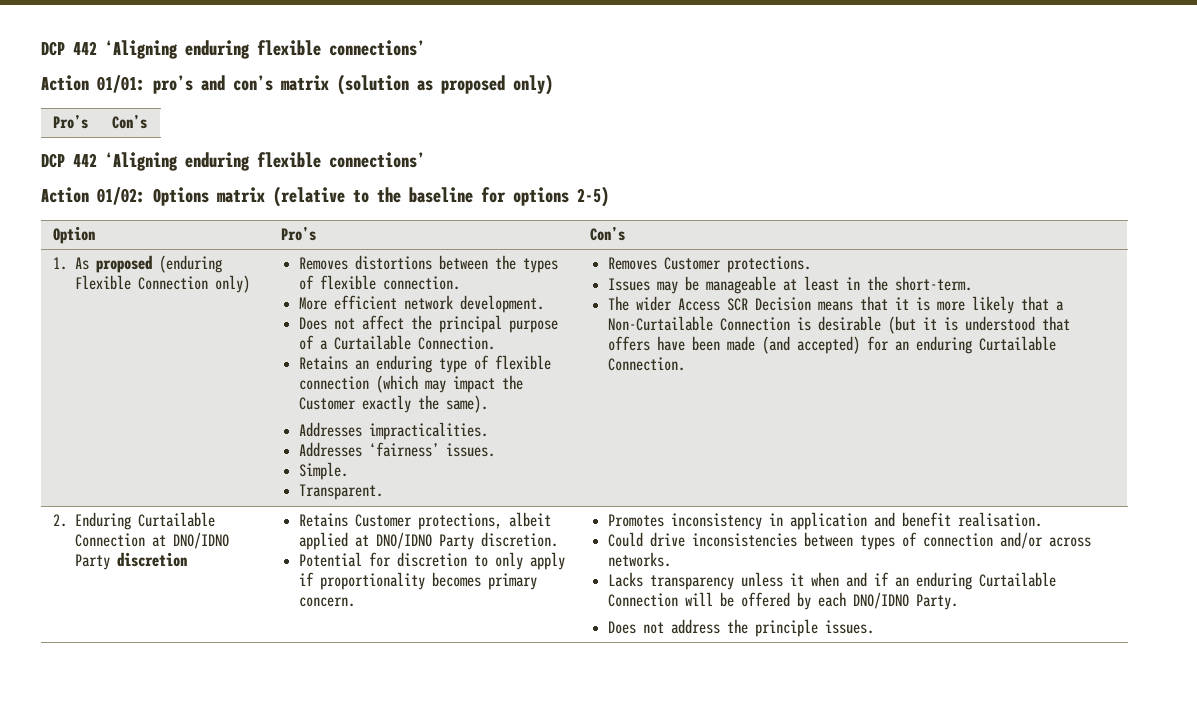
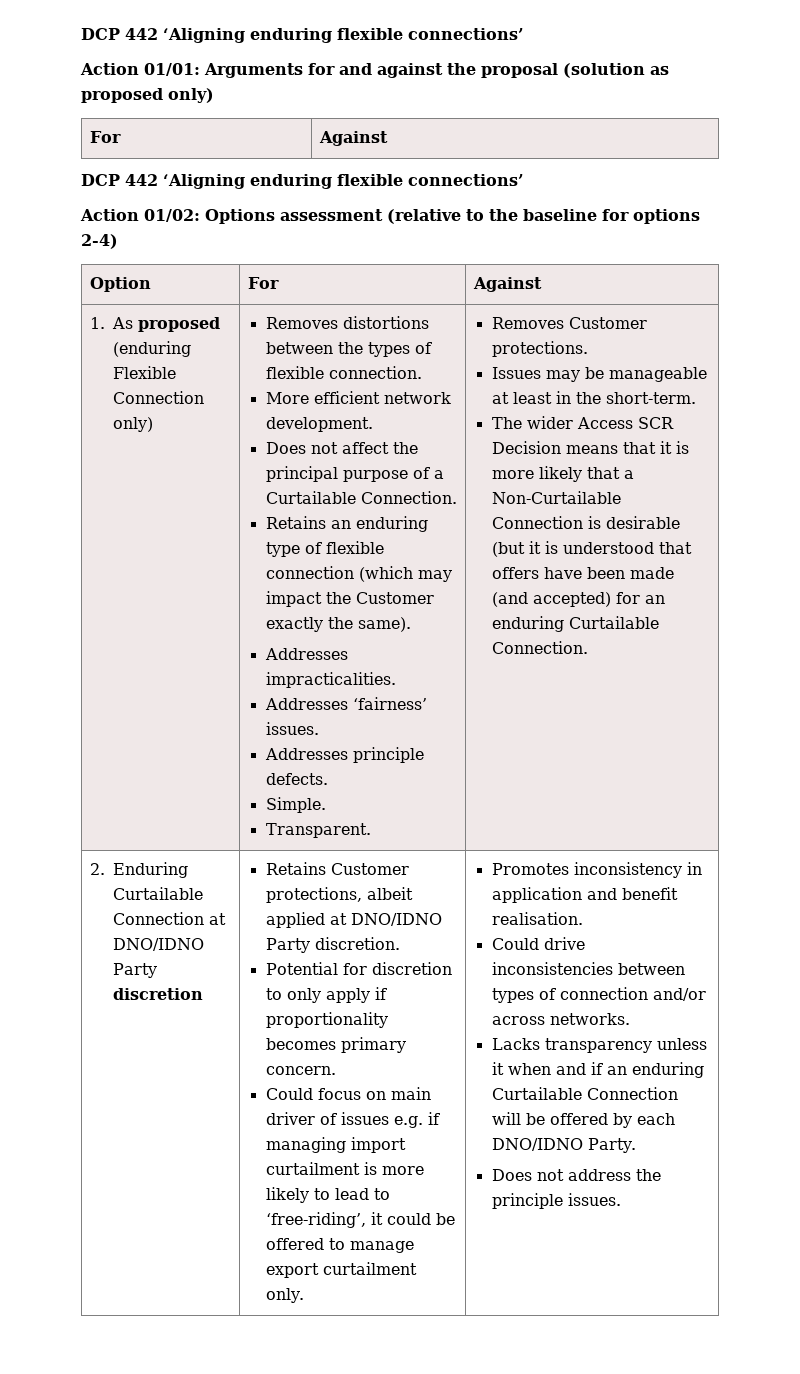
[153,75,329,94] pro’s and con’s matrix -> [204,63,558,78] Arguments for and against the proposal
[52,114,88,129] [111,114,147,129] Pro’s | Con’s -> [89,131,121,143] [318,131,388,146] For | Against
[217,187,265,203] matrix -> [280,209,383,221] assessment
[577,186,609,207] 2-5) -> [81,234,118,249] 2-4)
[280,226,316,241] [589,226,625,241] Pro’s | Con’s -> [247,277,279,289] [472,277,542,292] For | Against
(496, 450) none -> [264,747,424,763] [265,773,328,785] // Addresses principle defects.
(356, 602) none -> [265,1087,431,1100] [265,1112,440,1128] [265,1137,406,1153] [265,1162,424,1175] [265,1187,390,1203] [265,1212,455,1228] [265,1238,414,1253] [265,1262,417,1278] [265,1288,305,1303] // Could focus on main driver of issues e.g. if managing import curtailment is more likely to lead to ‘free-riding’, it could be offered to manage export curtailment only.

